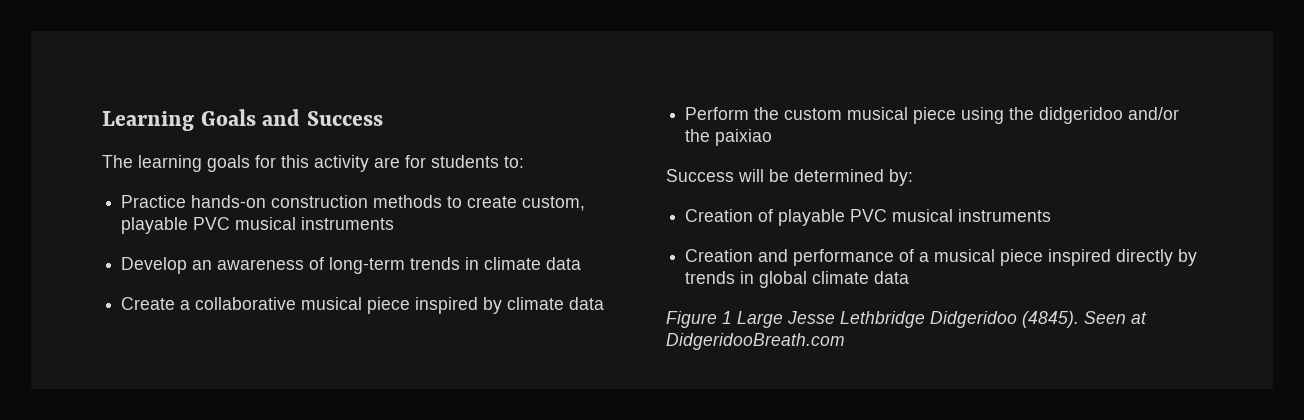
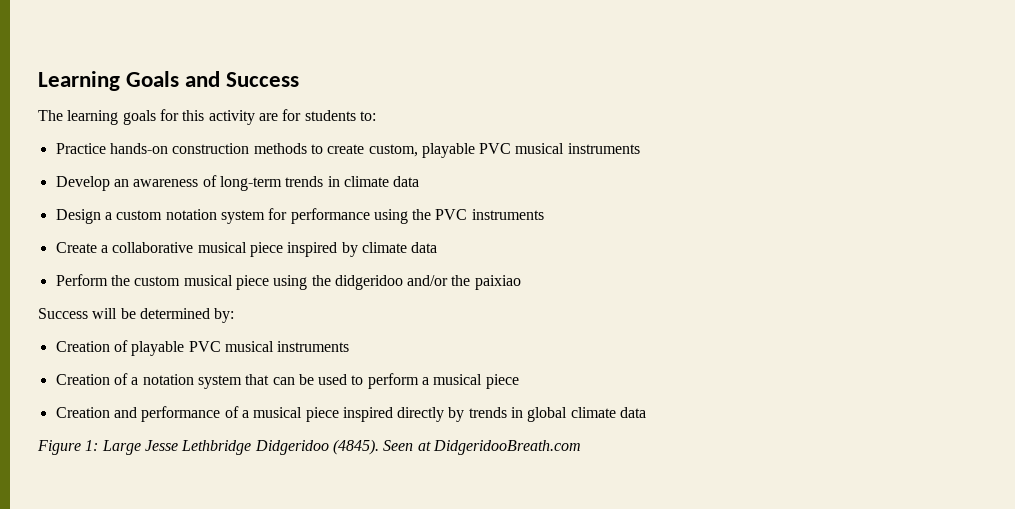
(582, 263) none -> [55,208,544,224] // Design a custom notation system for performance using the PVC instruments
(1052, 215) none -> [55,373,519,389] // Creation of a notation system that can be used to perform a musical piece
[722,311,732,324] 1 -> [85,440,99,451] 1:

